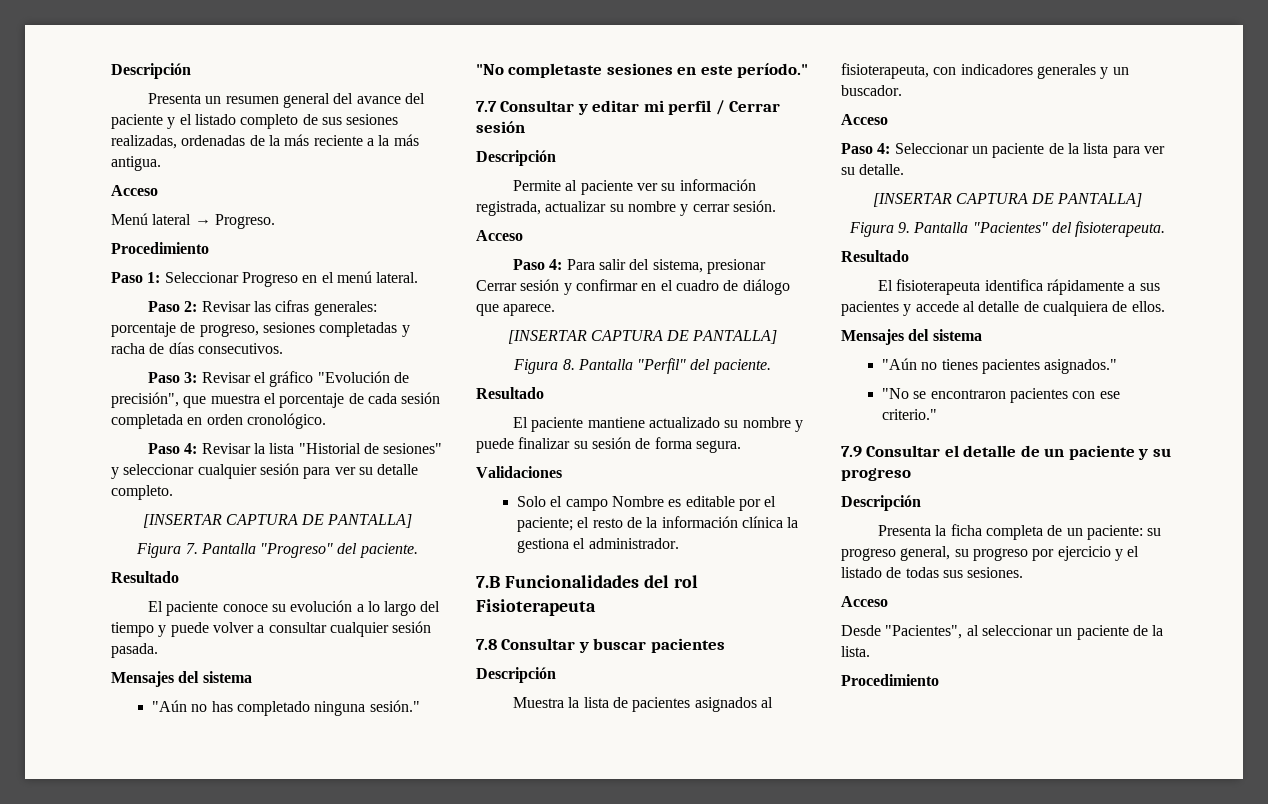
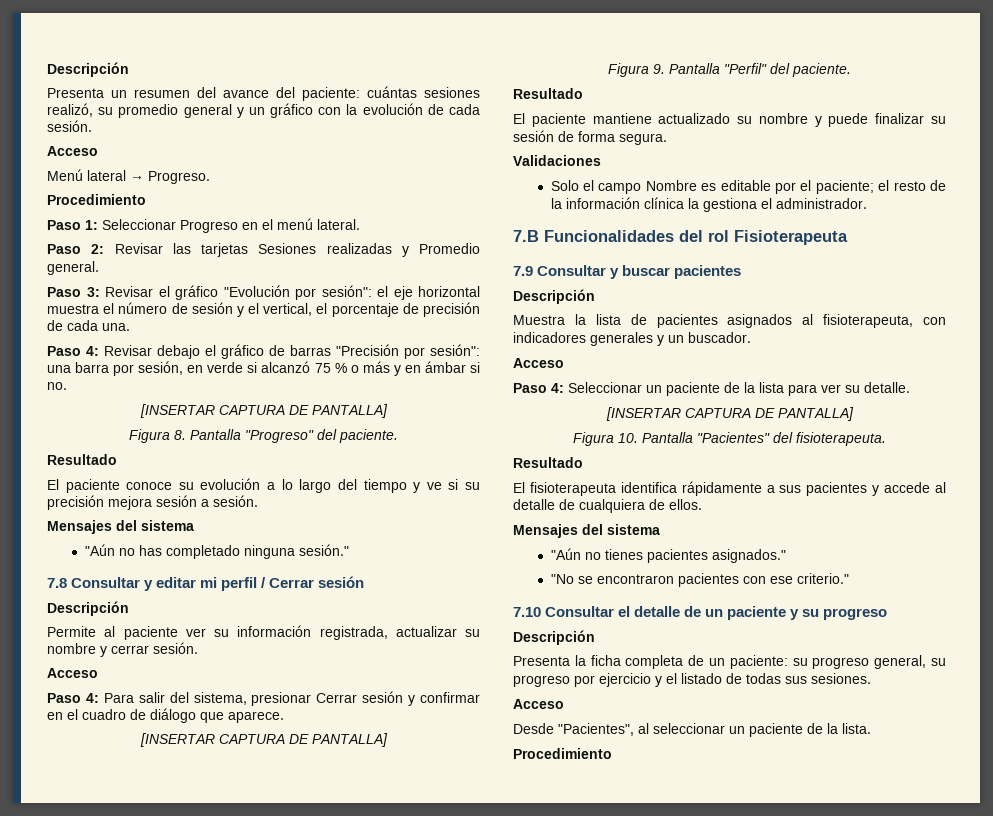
[282,93,330,108] general -> (190, 93) none
[111,114,399,129] [111,134,419,149] [111,156,161,171] paciente y el listado completo de sus sesiones realizadas, ordenadas de la más reciente a la más antigua. -> [302,86,480,101] [47,103,481,118] [47,120,92,132] paciente: cuántas sesiones realizó, su promedio general y un gráfico con la evolución de cada sesión.
[275,300,377,316] [111,322,410,337] [111,342,283,354] cifras generales: porcentaje de progreso, sesiones completadas y racha de días consecutivos. -> [201,243,480,257] [47,261,99,275] tarjetas Sesiones realizadas y Promedio general.
[393,372,409,383] [111,392,441,408] [111,413,326,429] [147,443,443,454] [111,463,419,479] [111,485,173,500] [142,514,413,528] [136,543,198,558] de precisión", que muestra el porcentaje de cada sesión completada en orden cronológico. // Paso 4: Revisar la lista "Historial de sesiones" y seleccionar cualquier sesión para ver su detalle completo. // [INSERTAR CAPTURA DE PANTALLA] // Figura 7. -> [295,285,480,300] [47,302,481,317] [47,320,130,331] [47,344,480,359] [47,361,480,376] [47,382,67,390] [139,404,388,418] [129,429,186,443] por sesión": el eje horizontal muestra el número de sesión y el vertical, el porcentaje de precisión de cada una. // Paso 4: Revisar debajo el gráfico de barras "Precisión por sesión": una barra por sesión, en verde si alcanzó 75 % o más y en ámbar si no. // [INSERTAR CAPTURA DE PANTALLA] // Figura 8.
[170,621,432,637] [111,643,158,658] puede volver a consultar cualquier sesión pasada. -> [426,479,481,490] [47,495,258,510] ve si su precisión mejora sesión a sesión.
[476,63,809,78] [476,101,497,112] "No completaste sesiones en este período." // 7.7 -> [47,578,67,588] 7.8
[562,359,575,370] 8. -> [653,64,665,74] 9.
[476,639,497,650] 7.8 -> [513,266,533,276] 7.9
[898,222,911,233] 9. -> [618,433,638,443] 10.
[841,446,862,457] 7.9 -> [513,607,541,617] 7.10

